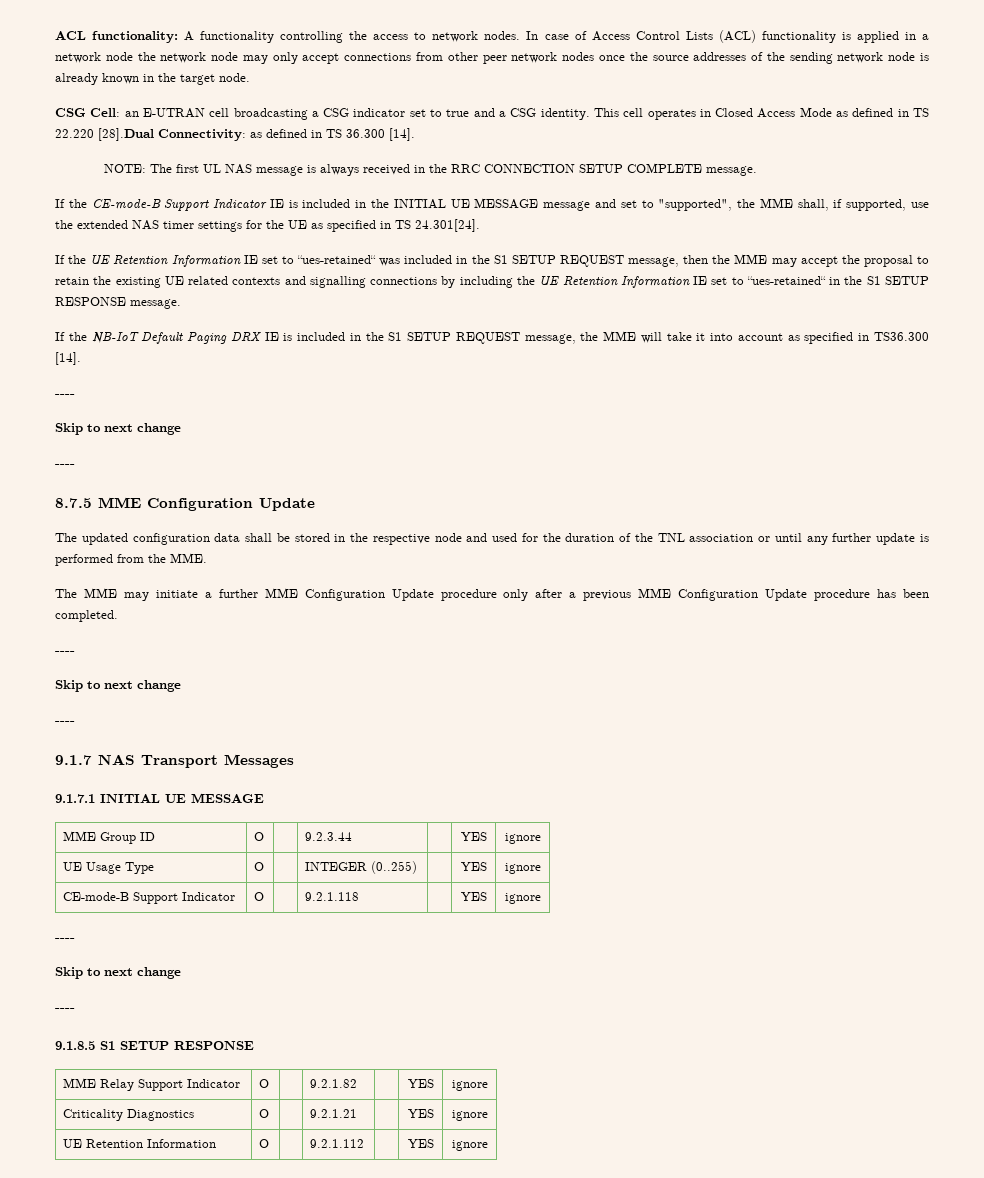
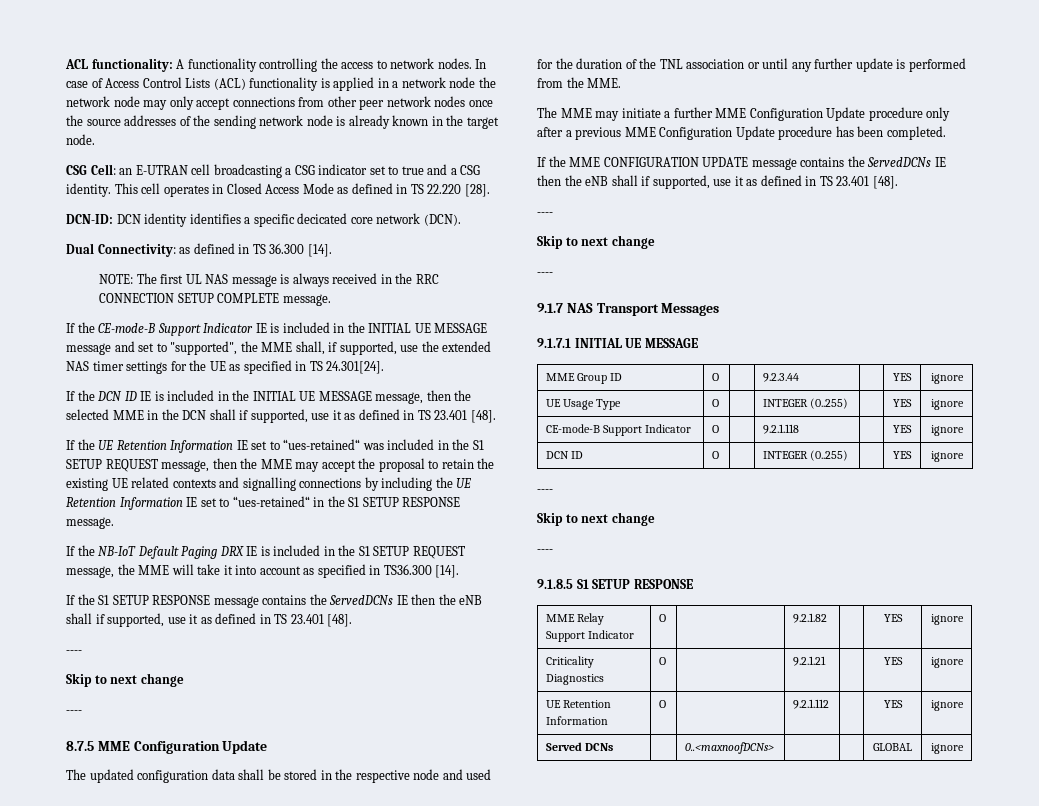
[98,128,154,141] [28].Dual -> [464,184,490,197] [66,213,461,227] [66,243,94,254] [28]. // DCN-ID: DCN identity identifies a specific decicated core network (DCN). // Dual
(480, 225) none -> [66,390,472,404] [66,409,496,423] // If the DCN ID IE is included in the INITIAL UE MESSAGE message, then the selected MME in the DCN shall if supported, use it as defined in TS 23.401 [48].
(81, 358) none -> [66,594,483,608] [66,613,353,627] // If the S1 SETUP RESPONSE message contains the ServedDCNs IE then the eNB shall if supported, use it as defined in TS 23.401 [48].
(118, 616) none -> [537,156,946,170] [537,175,898,189] // If the MME CONFIGURATION UPDATE message contains the ServedDCNs IE then the eNB shall if supported, use it as defined in TS 23.401 [48].
(541, 898) none -> [545,451,584,459] [711,451,719,459] [762,450,849,461] [893,451,912,459] [930,451,964,462] // DCN ID | O | | INTEGER (0..255) | | YES | ignore
(488, 1145) none -> [545,742,614,751] [684,742,774,754] [873,743,912,751] [930,743,964,754] // Served DCNs | | 0..<maxnoofDCNs> | | | GLOBAL | ignore

